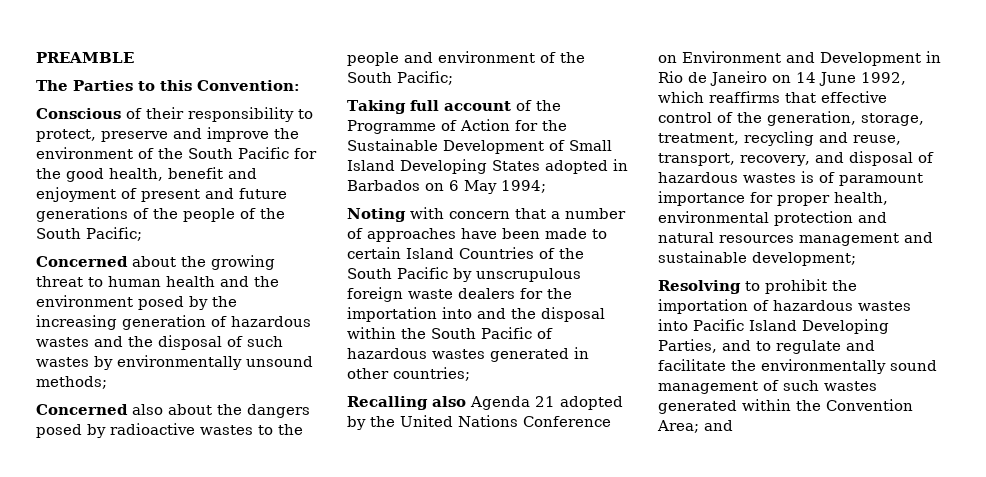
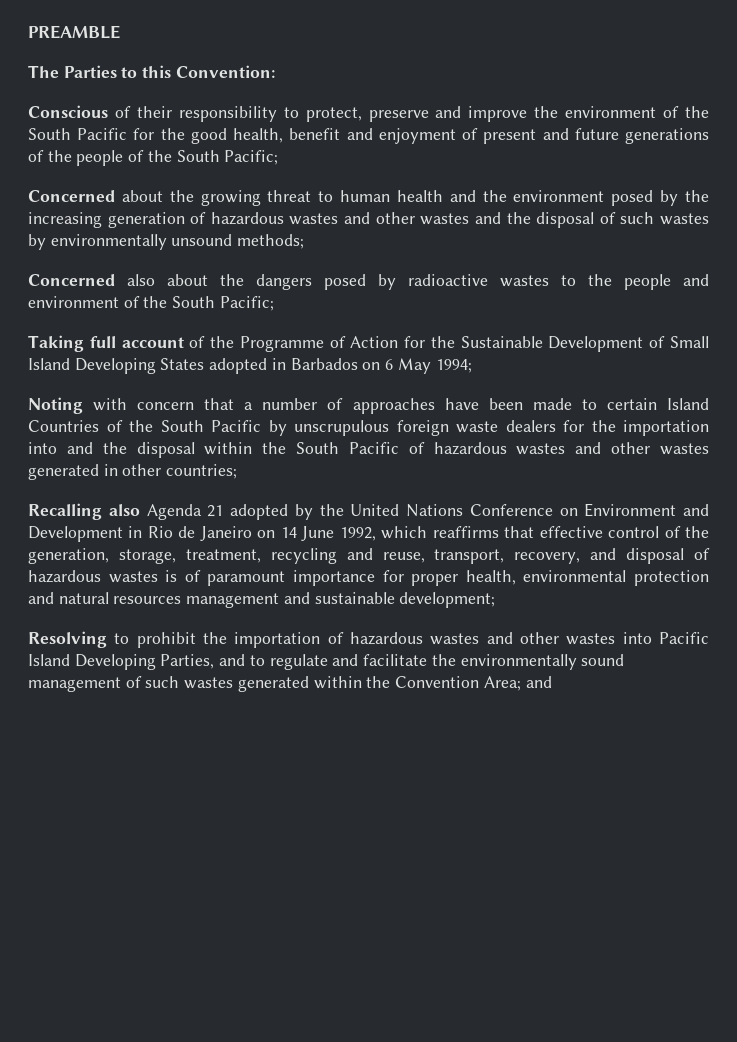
(123, 341) none -> [375,212,501,225] other wastes and
(485, 354) none -> [575,442,709,455] and other wastes
(911, 306) none -> [486,632,616,645] and other wastes

